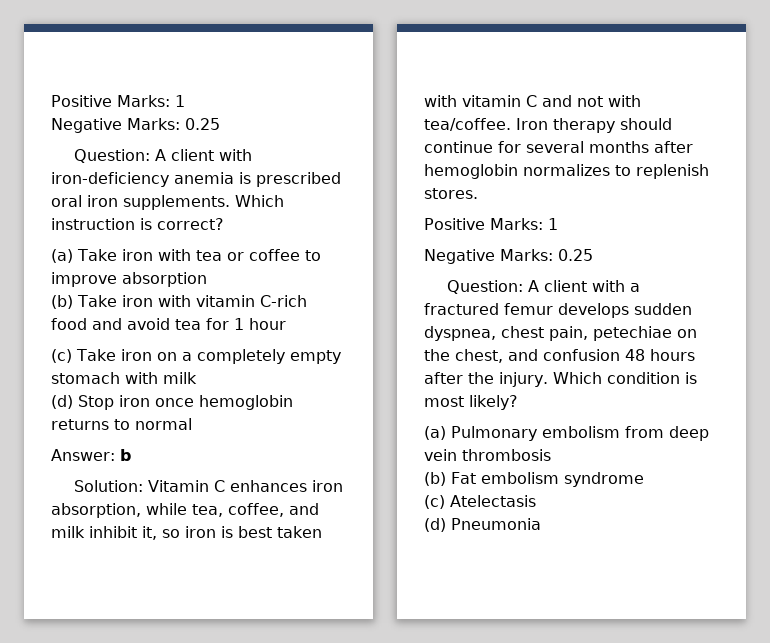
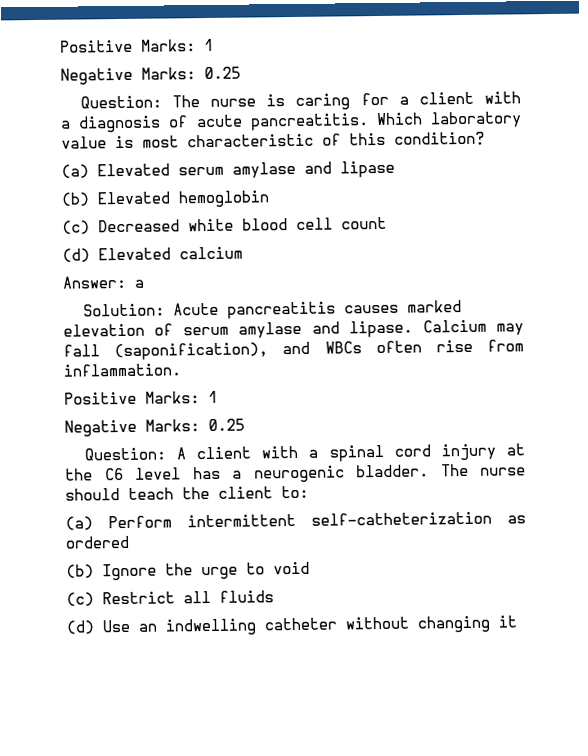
[51,95,185,107] [51,118,220,133] [73,149,252,163] [51,172,341,187] [51,195,284,210] [51,218,224,230] [51,249,321,263] [51,272,207,287] [51,295,307,309] [51,318,286,330] [51,349,341,364] [51,372,197,384] [51,395,293,410] [51,418,192,430] Positive Marks: 1 // Negative Marks: 0.25 // Question: A client with iron-deficiency anemia is prescribed oral iron supplements. Which instruction is correct? // (a) Take iron with tea or coffee to improve absorption // (b) Take iron with vitamin C-rich food and avoid tea for 1 hour // (c) Take iron on a completely empty stomach with milk // (d) Stop iron once hemoglobin returns to normal -> [60,38,214,53] [60,66,241,85] [79,91,521,110] [60,111,522,133] [61,131,485,149] [61,160,395,179] [61,190,269,208] [62,216,387,235] [62,246,243,263] Positive Marks: 1 // Negative Marks: 0.25 // Question: The nurse is caring for a client with a diagnosis of acute pancreatitis. Which laboratory value is most characteristic of this condition? // (a) Elevated serum amylase and lipase // (b) Elevated hemoglobin // (c) Decreased white blood cell count // (d) Elevated calcium
[120,449,131,461] b -> [134,279,144,288] a
[147,480,343,492] [51,503,319,518] [51,526,322,540] [424,95,641,107] [424,118,672,133] [424,141,693,153] [424,164,709,179] [424,188,478,199] Vitamin C enhances iron absorption, while tea, coffee, and milk inhibit it, so iron is best taken with vitamin C and not with tea/coffee. Iron therapy should continue for several months after hemoglobin normalizes to replenish stores. -> [172,300,462,319] [63,319,524,339] [63,339,524,361] [63,363,181,377] Acute pancreatitis causes marked elevation of serum amylase and lipase. Calcium may fall (saponification), and WBCs often rise from inflammation.
[424,303,692,318] [424,326,697,341] [424,349,695,363] [424,372,697,387] [424,395,518,410] [424,426,709,441] [424,449,551,461] [424,472,644,487] [424,495,536,509] [424,518,541,532] fractured femur develops sudden dyspnea, chest pain, petechiae on the chest, and confusion 48 hours after the injury. Which condition is most likely? // (a) Pulmonary embolism from deep vein thrombosis // (b) Fat embolism syndrome // (c) Atelectasis // (d) Pneumonia -> [328,443,525,462] [65,463,526,483] [65,485,309,501] [65,511,526,531] [65,535,129,549] [66,561,310,581] [66,590,274,607] [66,615,517,636] spinal cord injury at the C6 level has a neurogenic bladder. The nurse should teach the client to: // (a) Perform intermittent self-catheterization as ordered // (b) Ignore the urge to void // (c) Restrict all fluids // (d) Use an indwelling catheter without changing it

